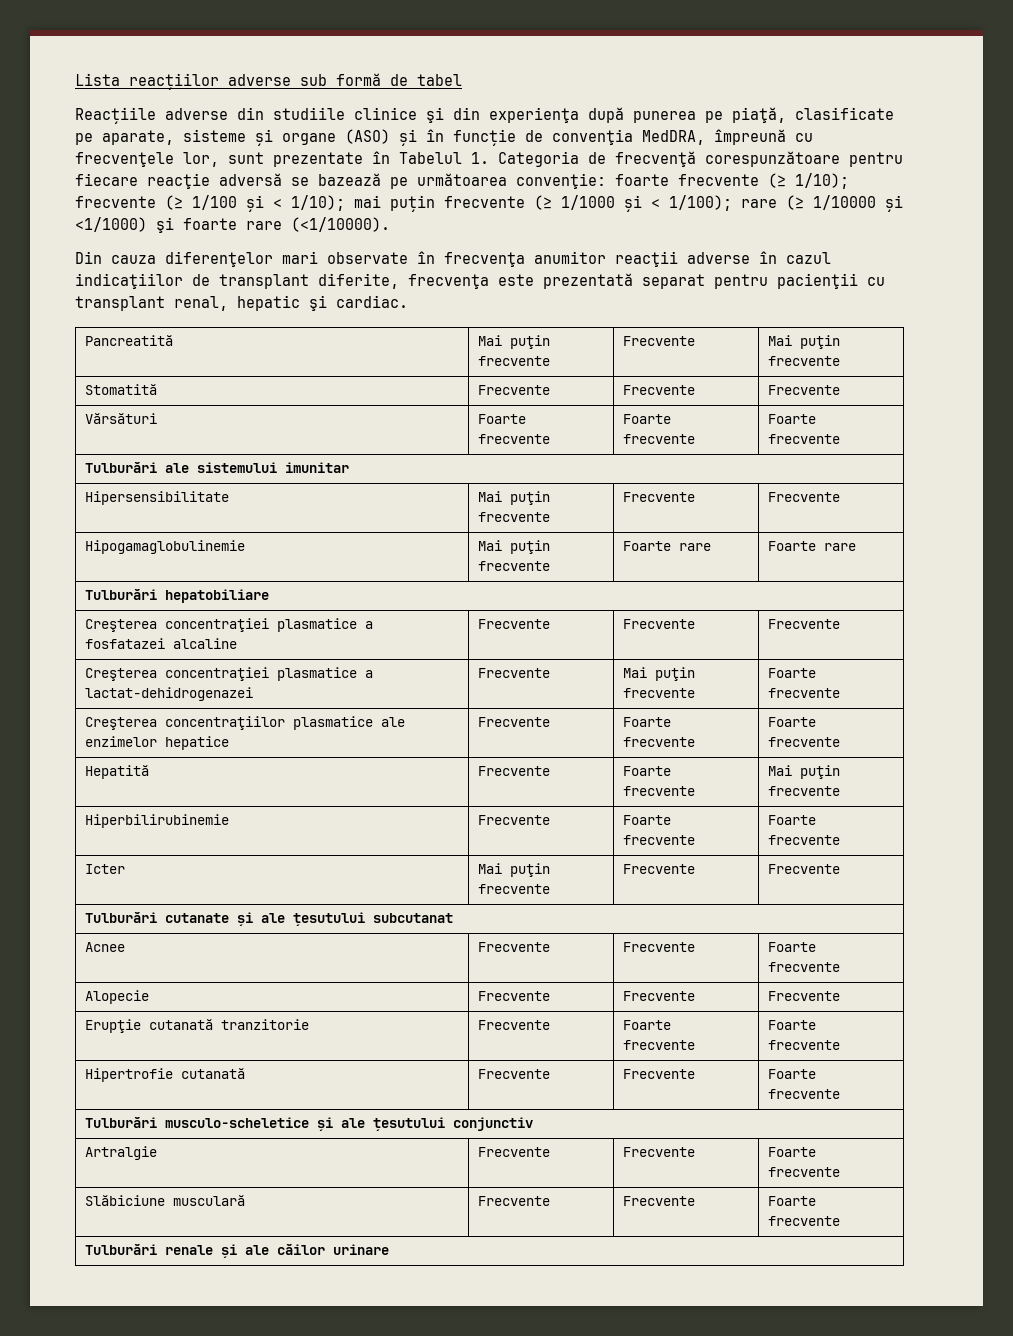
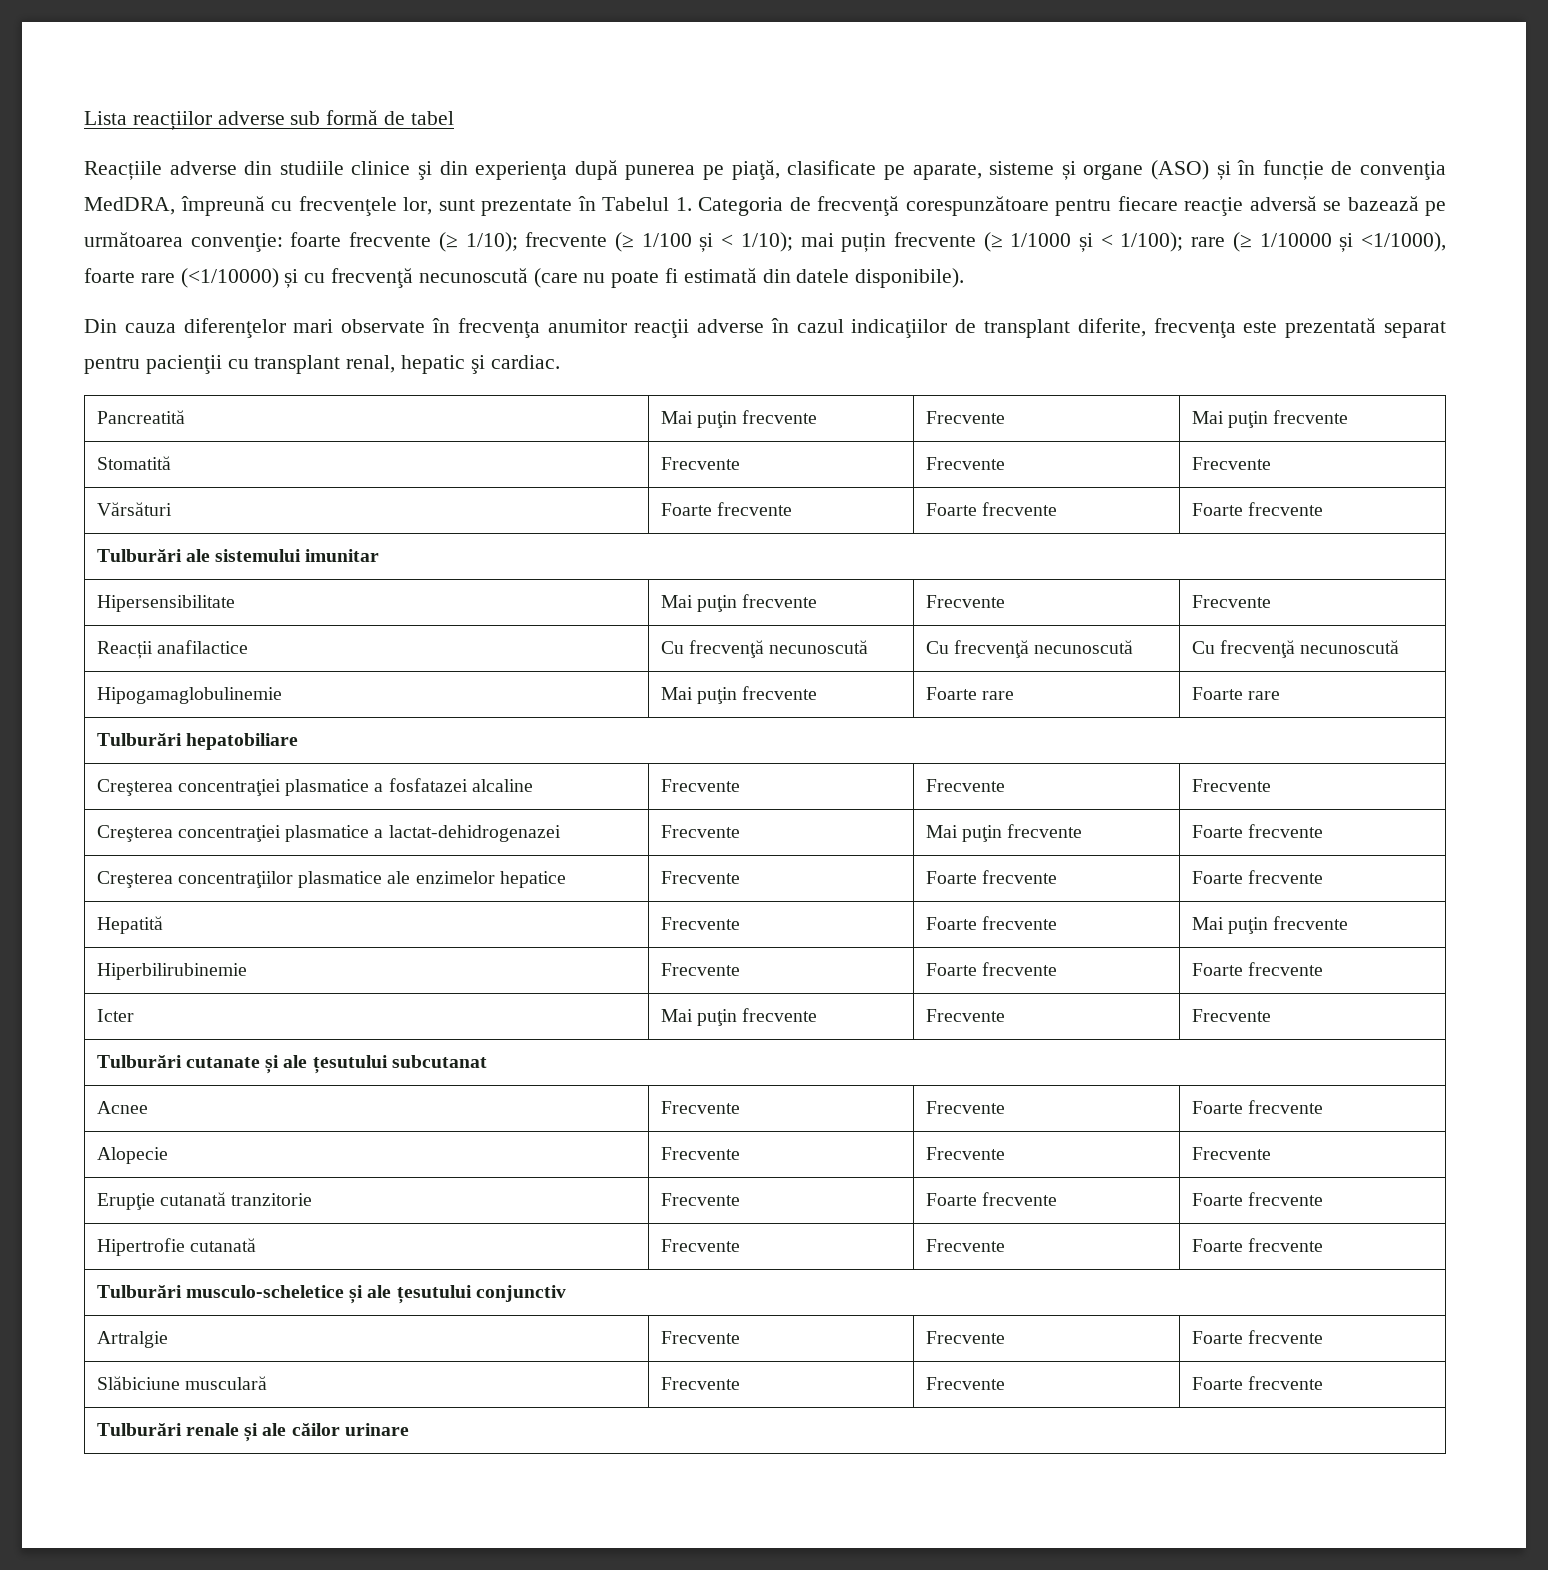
[75,217,390,233] <1/1000) şi foarte rare (<1/10000). -> [1361,232,1446,252] [84,268,965,288] <1/1000), foarte rare (<1/10000) și cu frecvenţă necunoscută (care nu poate fi estimată din datele disponibile).
(840, 497) none -> [96,640,248,659] [660,640,869,658] [925,640,1134,658] [1191,640,1400,658] // Reacții anafilactice | Cu frecvenţă necunoscută | Cu frecvenţă necunoscută | Cu frecvenţă necunoscută

